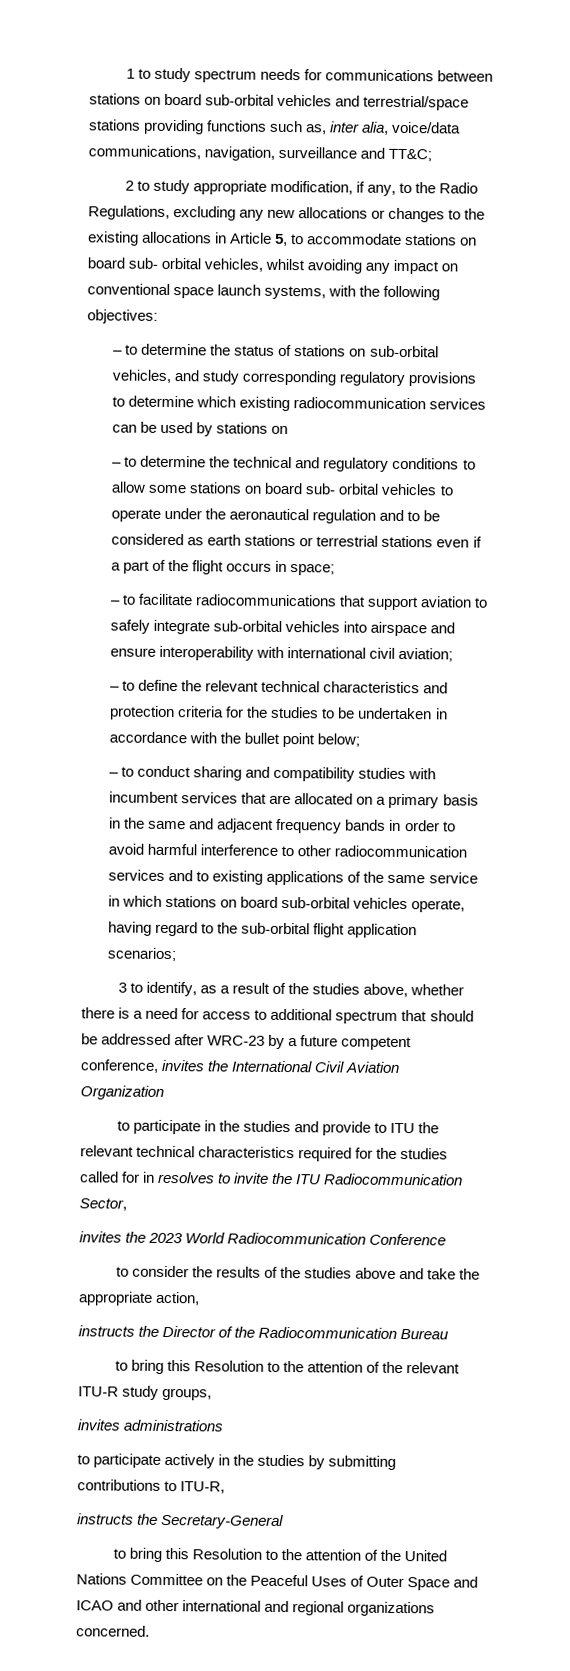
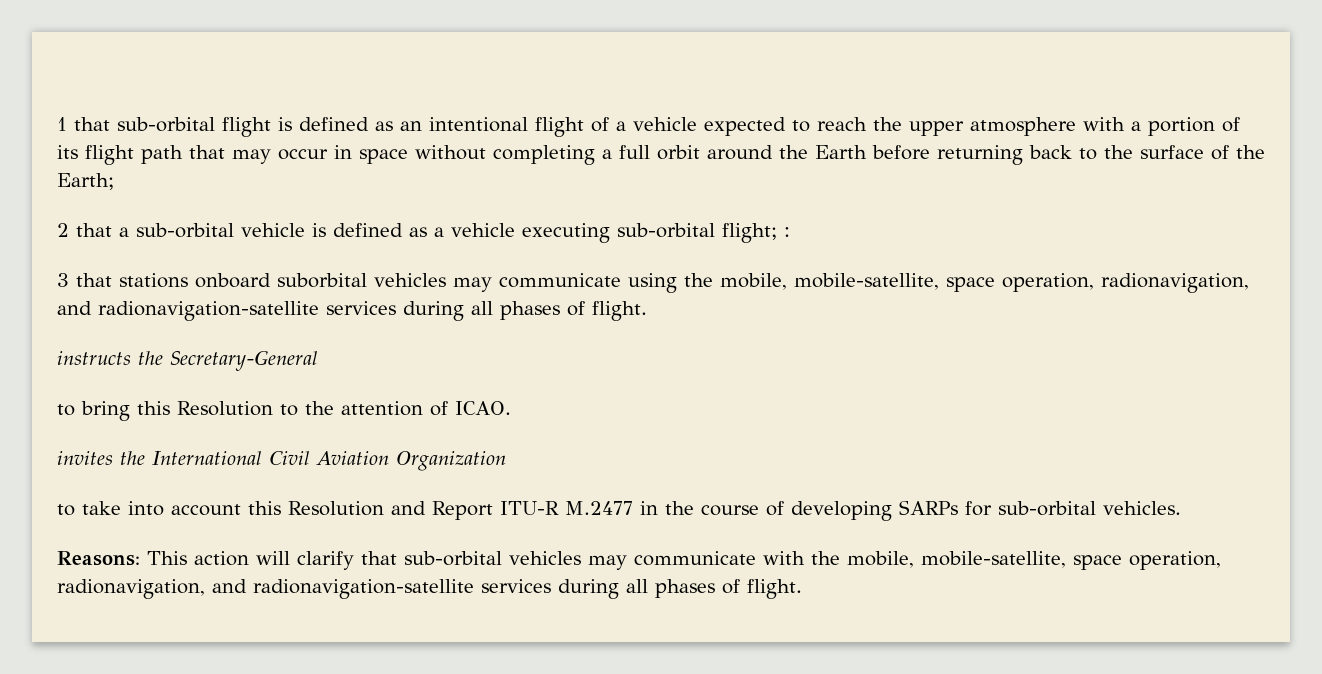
[137,67,493,83] [89,93,470,111] [89,119,462,135] [88,145,433,162] [124,179,479,196] [88,205,486,223] [88,231,478,247] [87,257,459,275] [87,283,441,301] [87,309,158,324] [113,343,439,358] [112,369,477,387] [112,395,487,412] [112,421,289,437] [112,455,476,472] [111,481,453,496] [111,507,441,524] [111,533,482,548] [111,559,336,576] [110,593,489,611] [110,619,456,637] [110,645,454,662] [110,679,449,694] [109,705,448,721] [109,731,361,748] [109,765,437,782] [109,791,479,809] [109,817,456,834] [108,843,468,858] [108,869,478,886] [108,895,466,913] [108,921,418,939] [107,947,178,962] [117,981,465,998] [81,1007,474,1024] [81,1033,413,1051] [80,1059,401,1073] [80,1085,164,1100] [116,1119,440,1136] [80,1145,449,1162] [80,1171,464,1186] [79,1198,127,1211] [79,1231,447,1246] [115,1265,481,1280] [78,1291,201,1306] [78,1325,450,1340] [114,1359,461,1374] [78,1385,213,1401] [77,1419,224,1432] [77,1453,397,1470] [77,1479,226,1494] to study spectrum needs for communications between stations on board sub-orbital vehicles and terrestrial/space stations providing functions such as, inter alia, voice/data communications, navigation, surveillance and TT&C; // 2 to study appropriate modification, if any, to the Radio Regulations, excluding any new allocations or changes to the existing allocations in Article 5, to accommodate stations on board sub- orbital vehicles, whilst avoiding any impact on conventional space launch systems, with the following objectives: // – to determine the status of stations on sub-orbital vehicles, and study corresponding regulatory provisions to determine which existing radiocommunication services can be used by stations on // – to determine the technical and regulatory conditions to allow some stations on board sub- orbital vehicles to operate under the aeronautical regulation and to be considered as earth stations or terrestrial stations even if a part of the flight occurs in space; // – to facilitate radiocommunications that support aviation to safely integrate sub-orbital vehicles into airspace and ensure interoperability with international civil aviation; // – to define the relevant technical characteristics and protection criteria for the studies to be undertaken in accordance with the bullet point below; // – to conduct sharing and compatibility studies with incumbent services that are allocated on a primary basis in the same and adjacent frequency bands in order to avoid harmful interference to other radiocommunication services and to existing applications of the same service in which stations on board sub-orbital vehicles operate, having regard to the sub-orbital flight application scenarios; // 3 to identify, as a result of the studies above, whether there is a need for access to additional spectrum that should be addressed after WRC-23 by a future competent conference, invites the International Civil Aviation Organization // to participate in the studies and provide to ITU the relevant technical characteristics required for the studies called for in resolves to invite the ITU Radiocommunication Sector, // invites the 2023 World Radiocommunication Conference // to consider the results of the studies above and take the appropriate action, // instructs the Director of the Radiocommunication Bureau // to bring this Resolution to the attention of the relevant ITU-R study groups, // invites administrations // to participate actively in the studies by submitting contributions to ITU-R, -> [74,117,1240,137] [57,145,1265,165] [57,173,114,190] [57,223,790,243] [57,273,1249,293] [57,301,647,321] that sub-orbital flight is defined as an intentional flight of a vehicle expected to reach the upper atmosphere with a portion of its flight path that may occur in space without completing a full orbit around the Earth before returning back to the surface of the Earth; // 2 that a sub-orbital vehicle is defined as a vehicle executing sub-orbital flight; : // 3 that stations onboard suborbital vehicles may communicate using the mobile, mobile-satellite, space operation, radionavigation, and radionavigation-satellite services during all phases of flight.
[379,1549,448,1562] [76,1573,479,1591] [76,1599,436,1617] [76,1625,150,1637] the United Nations Committee on the Peaceful Uses of Outer Space and ICAO and other international and regional organizations concerned. -> [455,401,511,415] [57,451,506,471] [57,500,1181,521] [57,551,1221,570] [57,579,802,599] ICAO. // invites the International Civil Aviation Organization // to take into account this Resolution and Report ITU-R M.2477 in the course of developing SARPs for sub-orbital vehicles. // Reasons: This action will clarify that sub-orbital vehicles may communicate with the mobile, mobile-satellite, space operation, radionavigation, and radionavigation-satellite services during all phases of flight.

